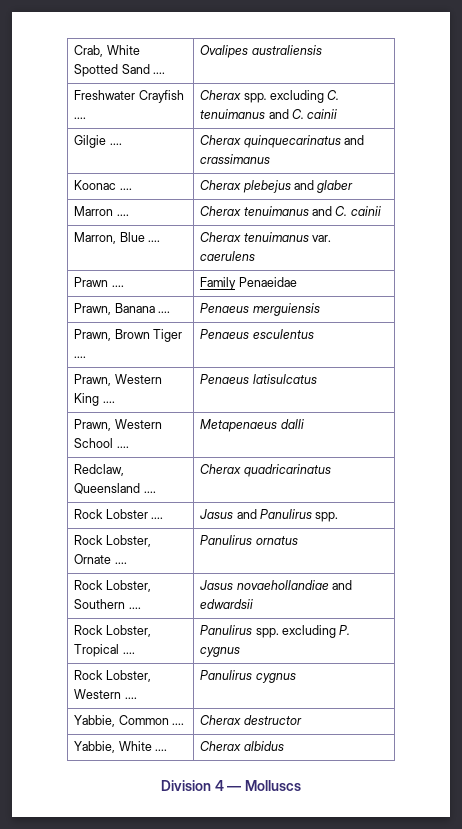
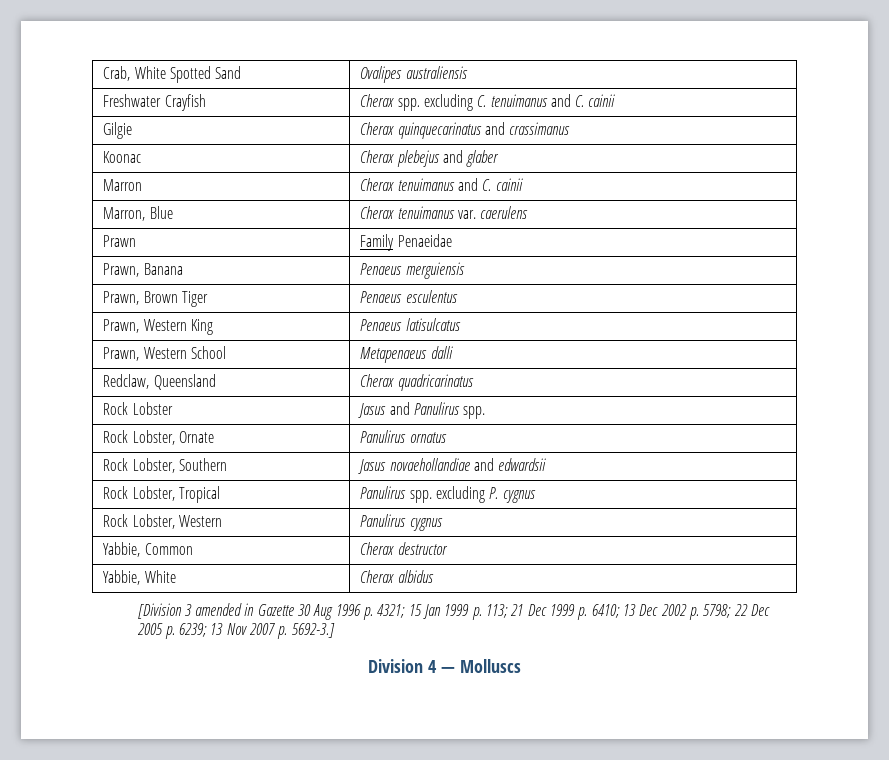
[152,72,165,74] .... -> (242, 72) none
[74,117,87,119] .... -> (206, 102) none
[109,143,122,145] .... -> (133, 130) none
[119,188,132,190] .... -> (142, 157) none
[116,214,129,216] .... -> (143, 185) none
[147,240,160,242] .... -> (173, 212) none
[111,285,124,287] .... -> (137, 241) none
[157,311,170,313] .... -> (183, 269) none
[74,356,87,358] .... -> (208, 299) none
[102,401,115,403] .... -> (213, 327) none
[116,446,129,448] .... -> (226, 352) none
[143,491,156,493] .... -> (216, 382) none
[150,517,163,519] .... -> (173, 408) none
[114,562,127,564] .... -> (214, 437) none
[128,607,141,609] .... -> (227, 464) none
[122,652,135,654] .... -> (220, 494) none
[124,697,137,699] .... -> (222, 521) none
[171,723,184,725] .... -> (193, 549) none
[154,749,167,751] .... -> (176, 576) none
(284, 746) none -> [137,603,770,620] [136,623,335,639] // [Division 3 amended in Gazette 30 Aug 1996 p. 4321; 15 Jan 1999 p. 113; 21 Dec 1999 p. 6410; 13 Dec 2002 p. 5798; 22 Dec 2005 p. 6239; 13 Nov 2007 p. 5692-3.]

